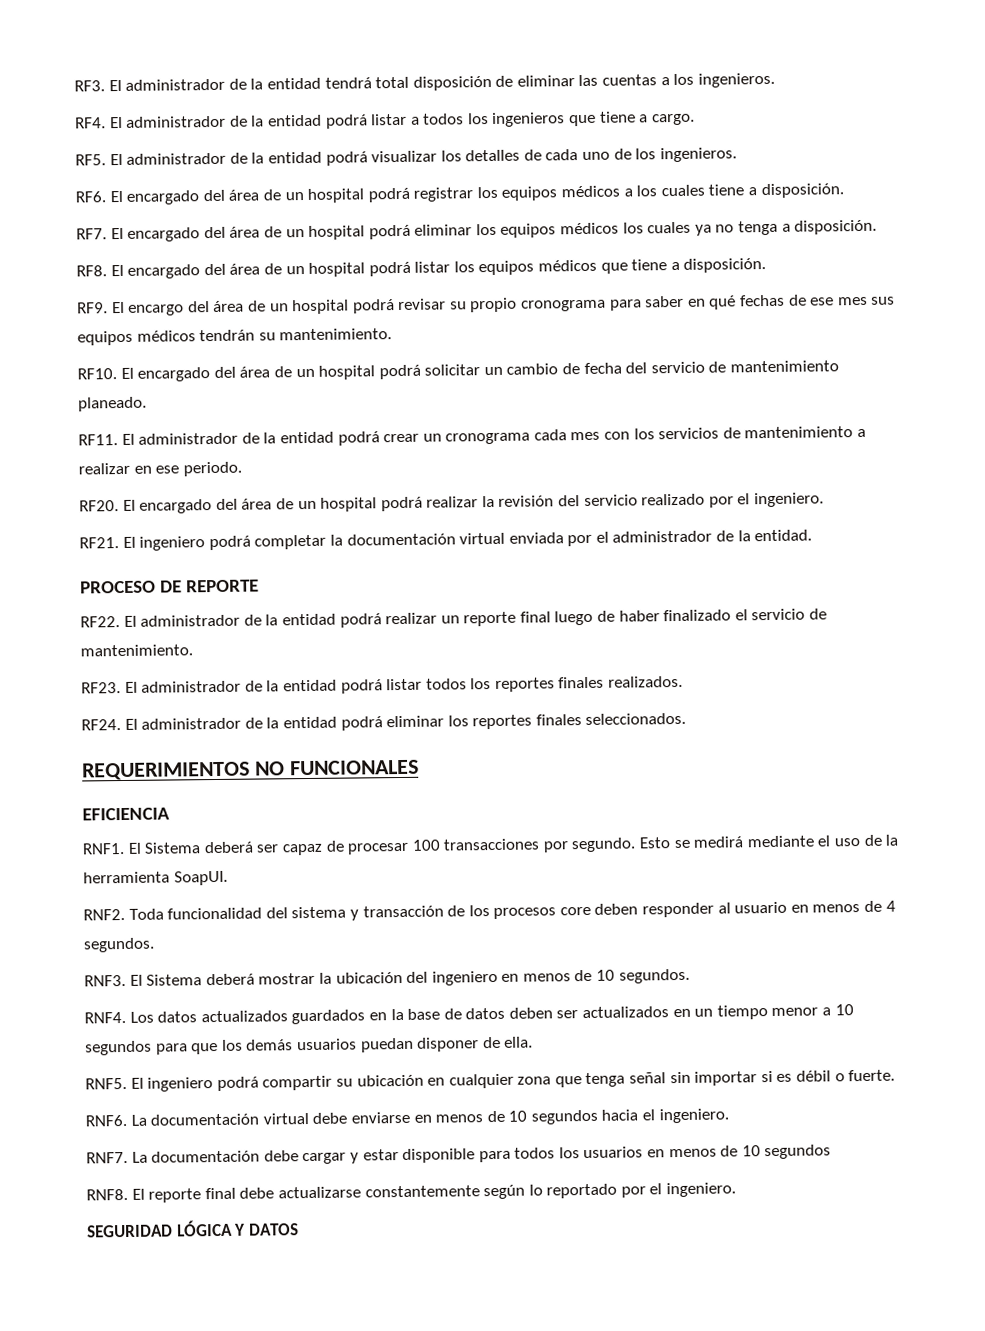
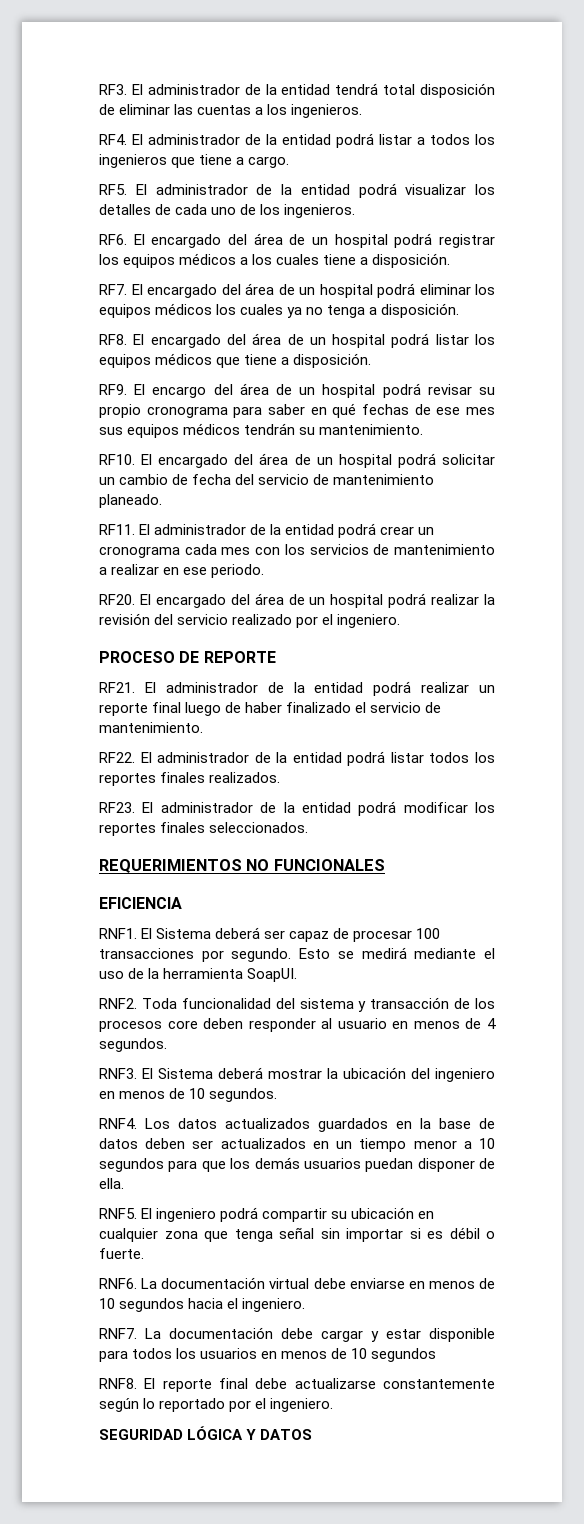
[79,529,813,551] // RF21. El ingeniero podrá completar la documentación virtual enviada por el administrador de la entidad. -> (401, 621) none
[80,616,120,628] RF22. -> [99,682,135,693] RF21.
[81,682,121,694] RF23. -> [99,752,135,763] RF22.
[81,715,445,731] RF24. El administrador de la entidad podrá eliminar -> [99,801,468,816] RF23. El administrador de la entidad podrá modificar

